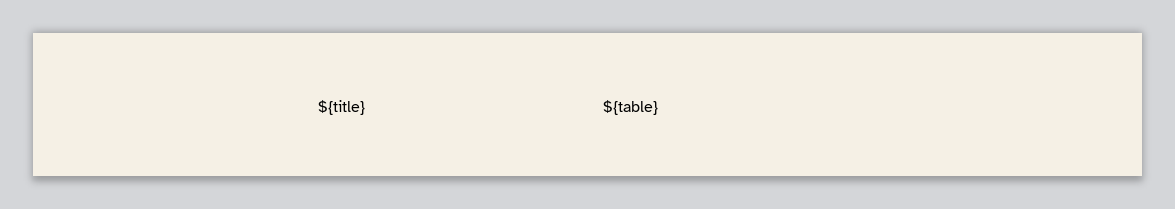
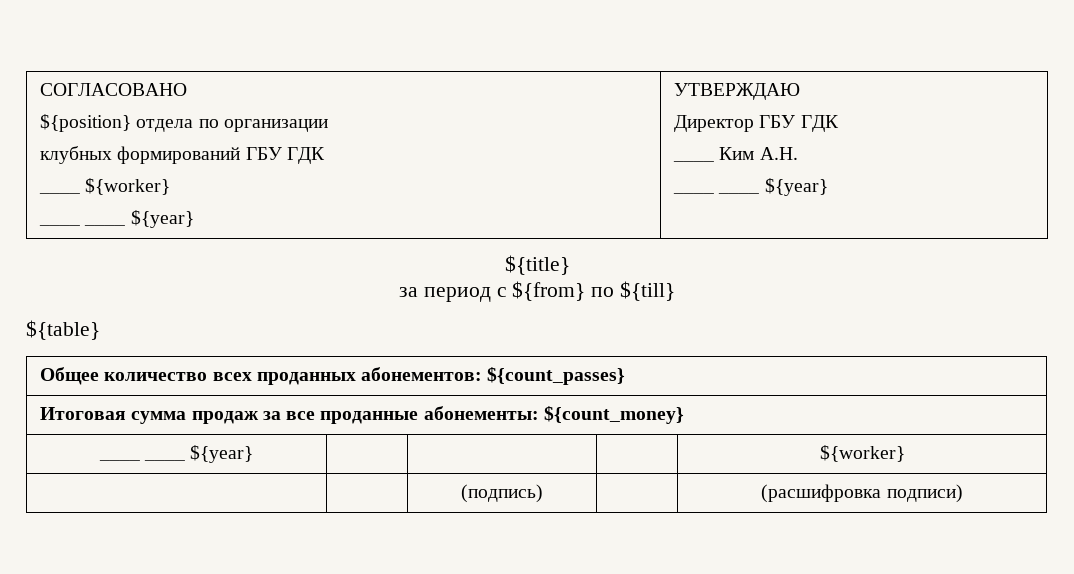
[317,100,365,115] [603,100,658,115] ${title} // ${table} -> [40,83,188,96] [40,114,328,132] [40,146,325,164] [39,178,171,195] [39,210,194,228] [674,83,801,100] [674,115,839,132] [673,160,715,162] [719,147,798,160] [673,178,828,196] [504,255,570,275] [398,281,676,302] [26,320,100,340] [40,367,626,385] [40,406,685,424] [98,445,254,463] [819,445,905,462] [461,484,543,503] [761,484,963,503] СОГЛАСОВАНО // ${position} отдела по организации // клубных формирований ГБУ ГДК // ____ ${worker} // ____ ____ ${year} | УТВЕРЖДАЮ // Директор ГБУ ГДК // ____ Ким А.Н. // ____ ____ ${year} // ${title} // за период с ${from} по ${till} // ${table} // Общее количество всех проданных абонементов: ${count_passes} // Итоговая сумма продаж за все проданные абонементы: ${count_money} // ____ ____ ${year} | | | | ${worker} // | | (подпись) | | (расшифровка подписи)

